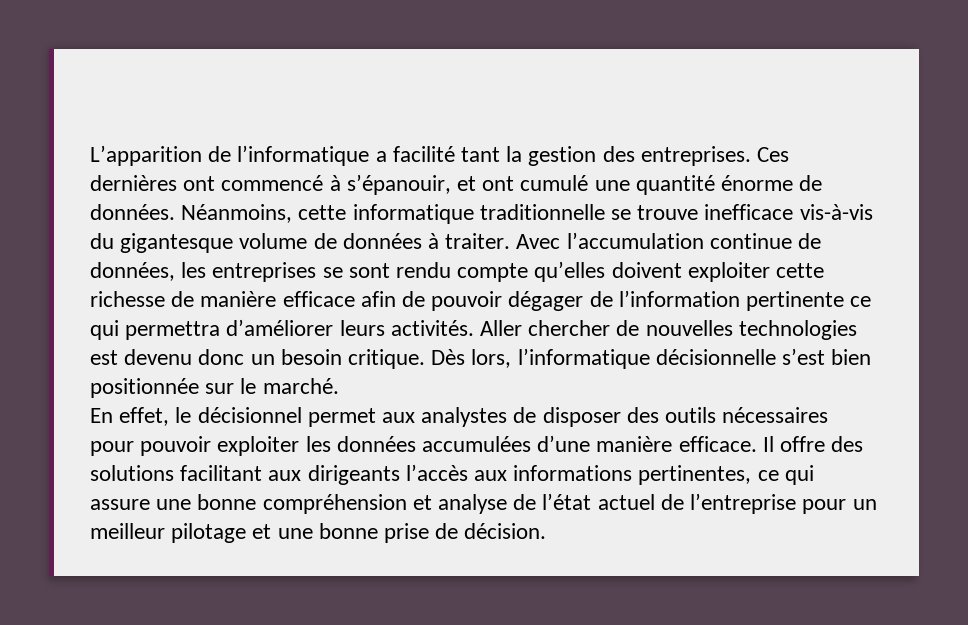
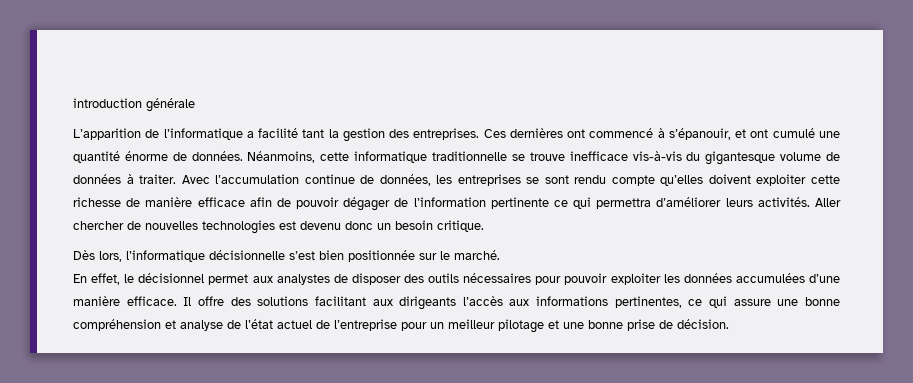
(90, 155) none -> [73,98,195,112] introduction générale //
(426, 359) none -> (484, 226) //

